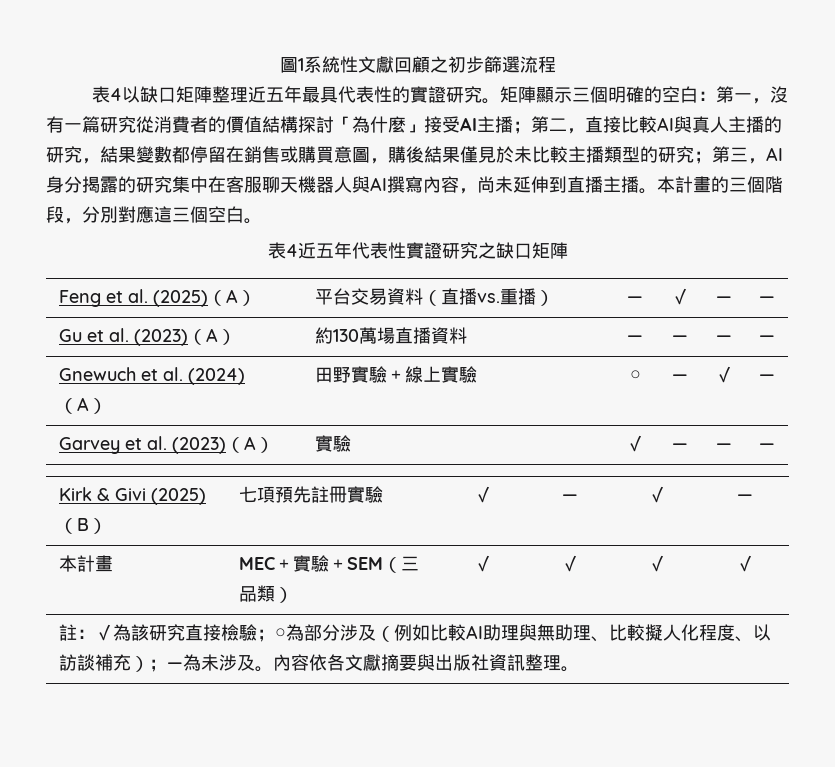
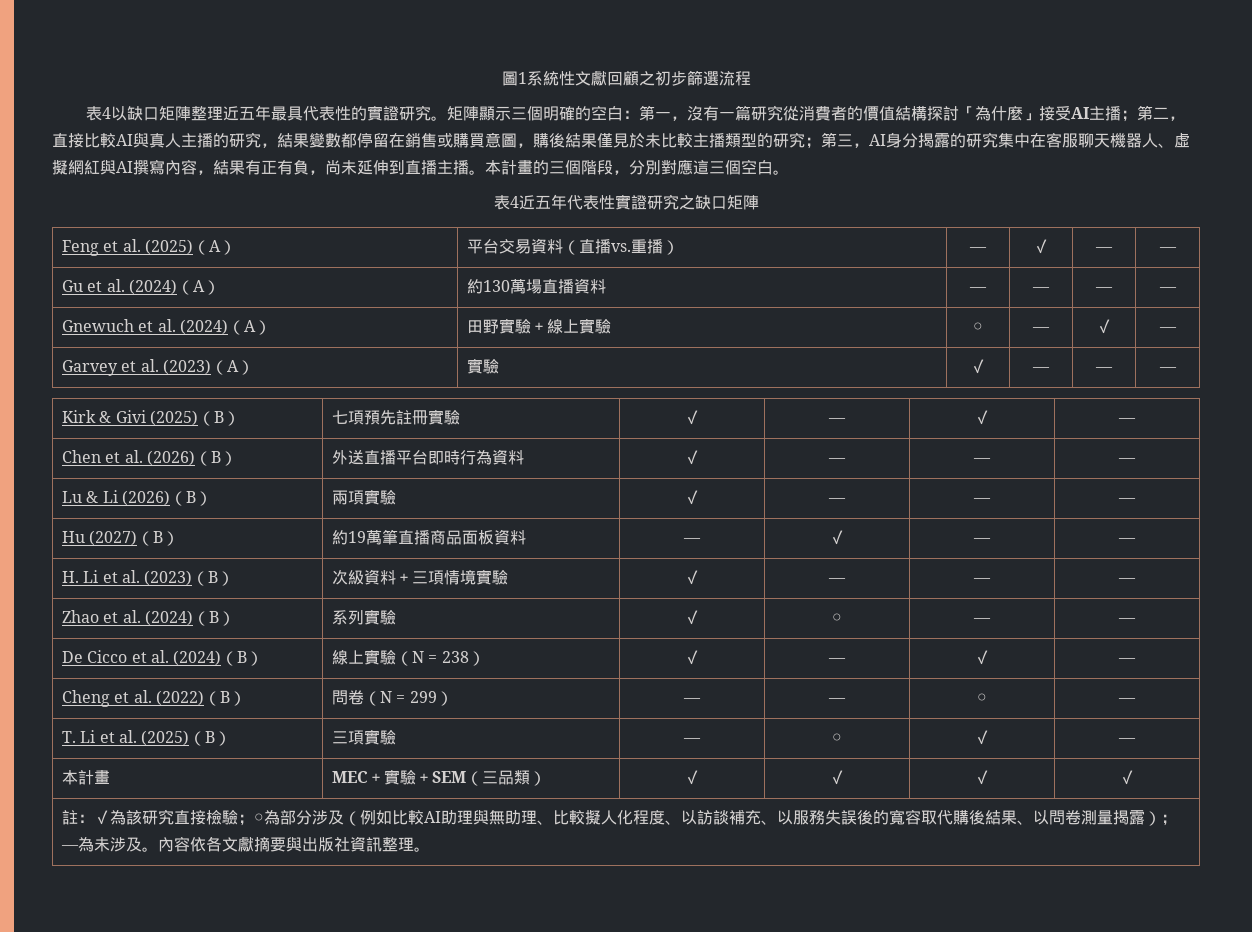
(352, 184) none -> [1158,132,1190,148] [52,160,100,175] 、虛擬網紅
(477, 191) none -> [213,160,325,175] 結果有正有負，
[133,329,188,346] (2023) -> [129,279,178,295] (2024)
(753, 497) none -> [62,450,238,466] [332,449,525,465] [684,450,700,465] [828,458,846,463] [973,458,991,463] [1118,458,1136,463] [62,490,213,506] [332,489,397,505] [684,490,700,505] [828,498,846,503] [973,498,991,503] [1118,498,1136,503] [62,530,180,546] [332,529,527,545] [683,538,701,543] [829,530,845,545] [973,538,991,543] [1118,538,1136,543] [62,570,235,586] [332,569,509,585] [684,570,700,585] [828,578,846,583] [973,578,991,583] [1118,578,1136,583] [62,610,236,626] [332,609,397,625] [684,610,700,625] [832,613,842,623] [973,618,991,623] [1118,618,1136,623] [62,650,264,666] [332,649,485,666] [684,650,700,665] [828,658,846,663] [974,650,990,665] [1118,658,1136,663] [62,690,247,707] [332,690,453,706] [683,698,701,703] [828,698,846,703] [977,693,987,703] [1118,698,1136,703] [62,730,232,746] [332,729,397,745] [683,738,701,743] [832,733,842,743] [974,730,990,745] [1118,738,1136,743] // Chen et al. (2026)（B） | 外送直播平台即時行為資料 | ✓ | — | — | — // Lu & Li (2026)（B） | 兩項實驗 | ✓ | — | — | — // Hu (2027)（B） | 約19萬筆直播商品面板資料 | — | ✓ | — | — // H. Li et al. (2023)（B） | 次級資料＋三項情境實驗 | ✓ | — | — | — // Zhao et al. (2024)（B） | 系列實驗 | ✓ | ○ | — | — // De Cicco et al. (2024)（B） | 線上實驗（N = 238） | ✓ | — | ✓ | — // Cheng et al. (2022)（B） | 問卷（N = 299） | — | — | ○ | — // T. Li et al. (2025)（B） | 三項實驗 | — | ○ | ✓ | —
(131, 662) none -> [761,809,1146,825] 、以服務失誤後的寬容取代購後結果、以問卷測量揭露

